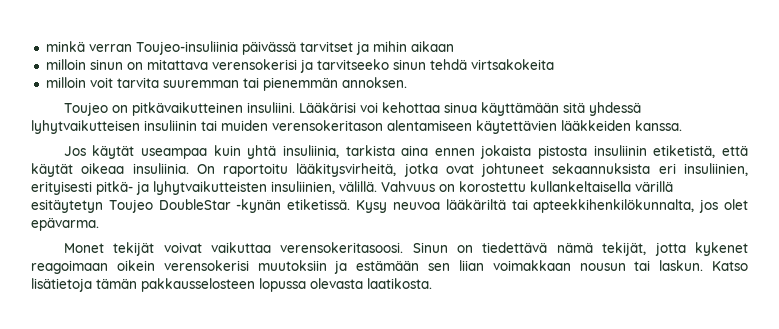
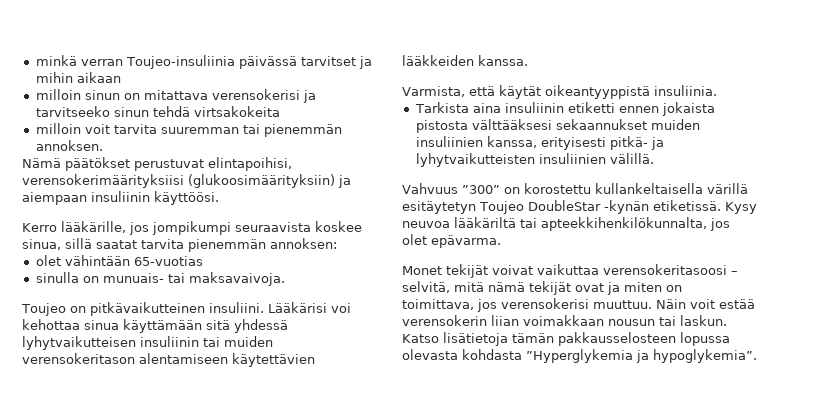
(407, 82) none -> [22,157,292,171] [22,174,351,188] [22,191,219,205] [22,221,362,235] [22,238,337,252] [35,255,203,266] [35,272,285,286] // Nämä päätökset perustuvat elintapoihisi, verensokerimäärityksiisi (glukoosimäärityksiin) ja aiempaan insuliinin käyttöösi. // Kerro lääkärille, jos jompikumpi seuraavista koskee sinua, sillä saatat tarvita pienemmän annoksen: // olet vähintään 65-vuotias // sinulla on munuais- tai maksavaivoja.
[63,145,749,159] [31,163,748,177] Jos käytät useampaa kuin yhtä insuliinia, tarkista aina ennen jokaista pistosta insuliinin etiketistä, että käytät oikeaa insuliinia. On raportoitu lääkitysvirheitä, jotka ovat johtuneet sekaannuksista eri insuliinien, -> [402,85,717,99] [414,102,715,116] [415,119,700,133] [415,136,537,148] Varmista, että käytät oikeantyyppistä insuliinia. // Tarkista aina insuliinin etiketti ennen jokaista pistosta välttääksesi sekaannukset muiden insuliinien kanssa,
[271,181,335,194] insuliinien, -> [538,153,606,164] insuliinien
[381,181,435,192] Vahvuus -> [402,183,500,194] // Vahvuus ”300”
[280,242,748,256] [31,260,450,274] verensokeritasoosi. Sinun on tiedettävä nämä tekijät, jotta kykenet reagoimaan oikein verensokerisi muutoksiin ja estämään sen -> [603,264,738,275] [402,281,682,295] [402,298,755,312] [402,315,487,326] verensokeritasoosi – selvitä, mitä nämä tekijät ovat ja miten on toimittava, jos verensokerisi muuttuu. Näin voit estää verensokerin
[367,278,432,289] laatikosta. -> [462,349,757,363] kohdasta ”Hyperglykemia ja hypoglykemia”.

